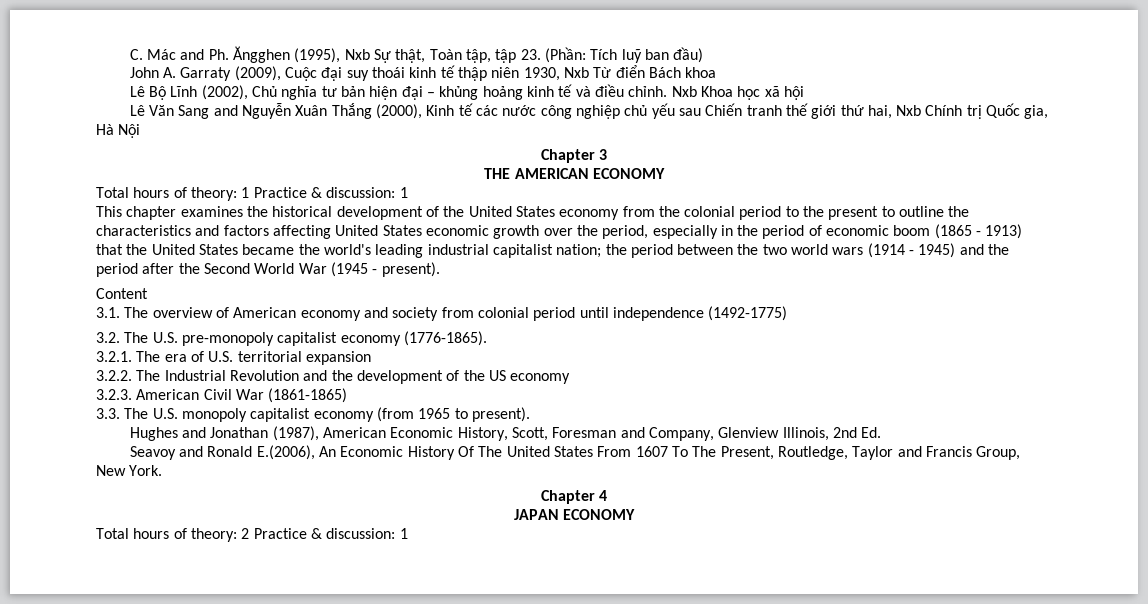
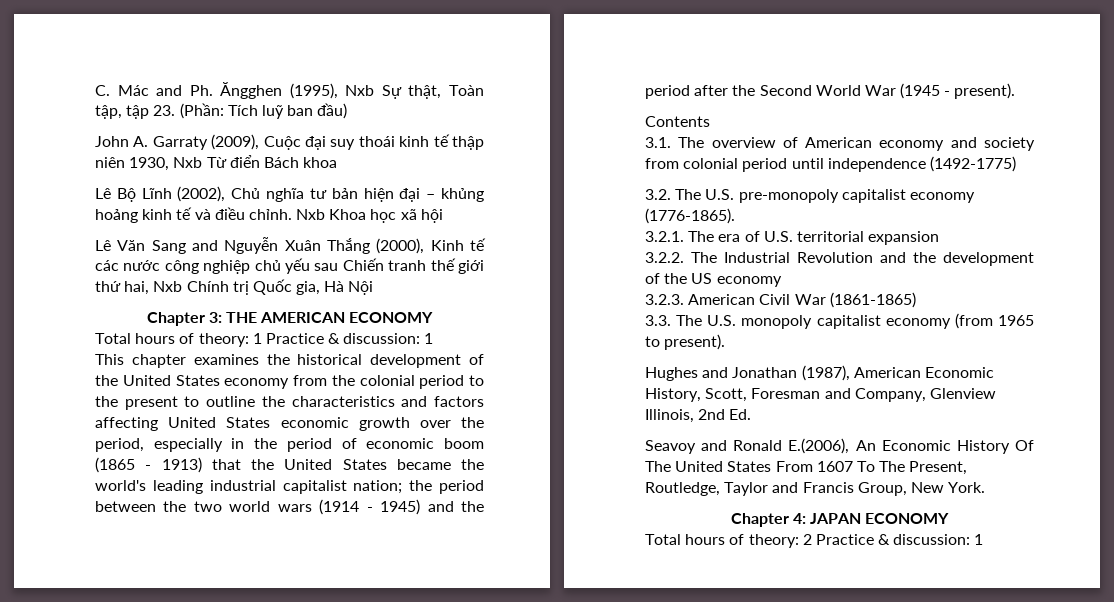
[599,149,608,160] 3 // -> [208,312,222,323] 3:
[96,288,148,299] Content -> [645,116,710,127] Contents
[599,490,608,501] 4 // -> [792,513,806,524] 4:

